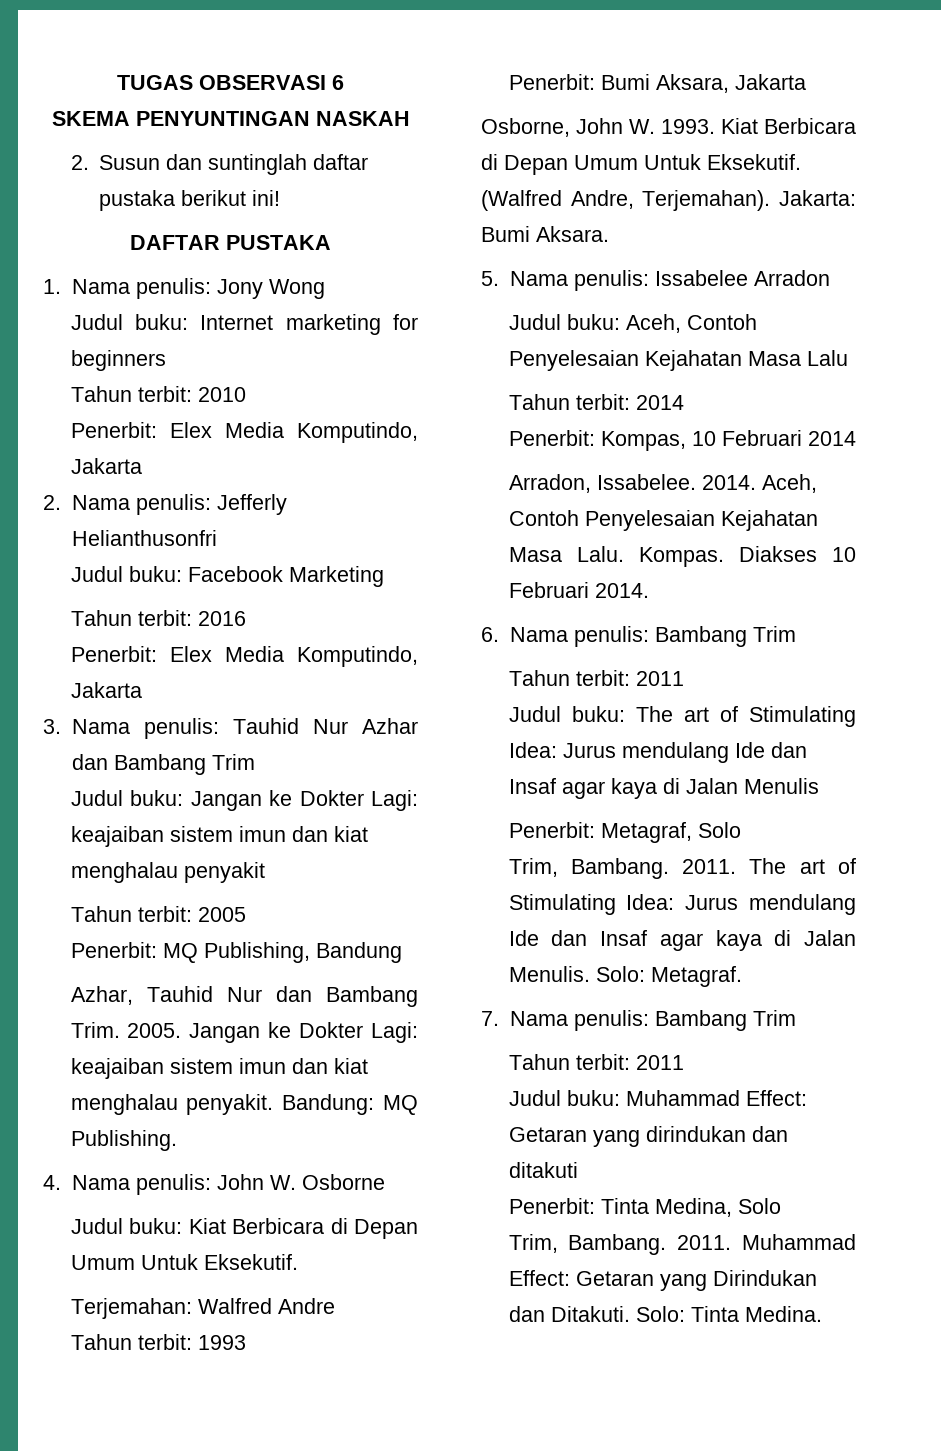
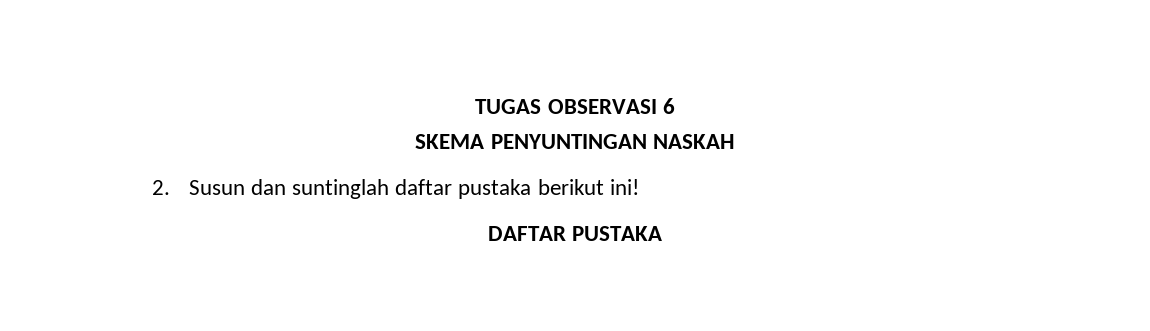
[43,278,325,299] [70,314,418,335] [70,350,166,371] [70,386,246,402] [70,422,418,443] [70,458,142,474] [43,494,287,515] [71,530,217,546] [70,566,384,587] [70,610,246,626] [70,646,418,667] [70,682,142,698] [43,718,418,739] [71,754,255,775] [70,790,418,811] [70,826,368,847] [70,862,265,883] [70,906,246,922] [70,942,402,963] [70,986,418,1007] [70,1022,419,1043] [70,1058,368,1079] [70,1094,418,1115] [70,1130,177,1151] [43,1174,385,1195] [70,1218,418,1239] [70,1254,298,1270] [70,1298,335,1319] [70,1334,246,1350] [508,74,806,93] [481,118,856,137] [481,154,801,175] [481,190,856,211] [481,226,609,242] [481,270,830,291] [508,314,757,333] [508,350,848,371] [508,394,684,410] [508,430,856,451] [508,474,817,493] [508,510,818,531] [508,546,856,567] [508,582,649,598] [481,626,796,647] [508,670,684,686] [508,706,856,727] [508,742,807,763] [508,778,819,799] [508,822,741,843] [508,858,856,879] [508,894,856,915] [508,930,856,951] [508,966,742,987] [481,1010,796,1031] [508,1054,684,1070] [508,1090,807,1106] [508,1126,788,1147] [508,1162,578,1178] [508,1198,781,1217] [508,1234,856,1255] [508,1270,817,1291] [508,1306,822,1322] // 1. Nama penulis: Jony Wong // Judul buku: Internet marketing for beginners // Tahun terbit: 2010 // Penerbit: Elex Media Komputindo, Jakarta // 2. Nama penulis: Jefferly Helianthusonfri // Judul buku: Facebook Marketing // Tahun terbit: 2016 // Penerbit: Elex Media Komputindo, Jakarta // 3. Nama penulis: Tauhid Nur Azhar dan Bambang Trim // Judul buku: Jangan ke Dokter Lagi: keajaiban sistem imun dan kiat menghalau penyakit // Tahun terbit: 2005 // Penerbit: MQ Publishing, Bandung // Azhar, Tauhid Nur dan Bambang Trim. 2005. Jangan ke Dokter Lagi: keajaiban sistem imun dan kiat menghalau penyakit. Bandung: MQ Publishing. // 4. Nama penulis: John W. Osborne // Judul buku: Kiat Berbicara di Depan Umum Untuk Eksekutif. // Terjemahan: Walfred Andre // Tahun terbit: 1993 // Penerbit: Bumi Aksara, Jakarta // Osborne, John W. 1993. Kiat Berbicara di Depan Umum Untuk Eksekutif. (Walfred Andre, Terjemahan). Jakarta: Bumi Aksara. // 5. Nama penulis: Issabelee Arradon // Judul buku: Aceh, Contoh Penyelesaian Kejahatan Masa Lalu // Tahun terbit: 2014 // Penerbit: Kompas, 10 Februari 2014 // Arradon, Issabelee. 2014. Aceh, Contoh Penyelesaian Kejahatan Masa Lalu. Kompas. Diakses 10 Februari 2014. // 6. Nama penulis: Bambang Trim // Tahun terbit: 2011 // Judul buku: The art of Stimulating Idea: Jurus mendulang Ide dan Insaf agar kaya di Jalan Menulis // Penerbit: Metagraf, Solo // Trim, Bambang. 2011. The art of Stimulating Idea: Jurus mendulang Ide dan Insaf agar kaya di Jalan Menulis. Solo: Metagraf. // 7. Nama penulis: Bambang Trim // Tahun terbit: 2011 // Judul buku: Muhammad Effect: Getaran yang dirindukan dan ditakuti // Penerbit: Tinta Medina, Solo // Trim, Bambang. 2011. Muhammad Effect: Getaran yang Dirindukan dan Ditakuti. Solo: Tinta Medina. -> (663, 233) none

